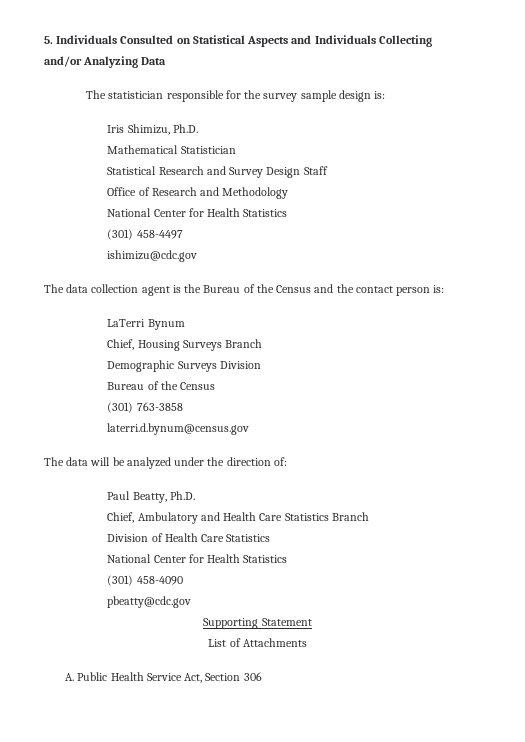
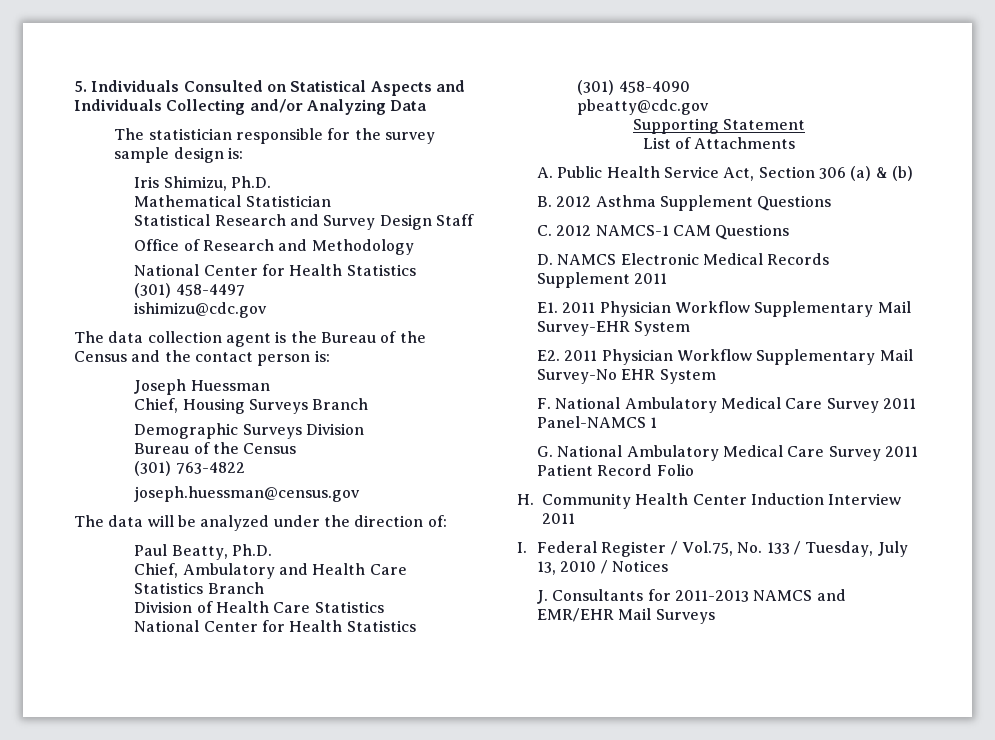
[107,319,185,330] LaTerri Bynum -> [134,379,270,395] Joseph Huessman
[136,402,183,411] [107,423,250,435] 763-3858 // laterri.d.bynum@census.gov -> [175,462,245,474] [134,486,361,502] 763-4822 // joseph.huessman@census.gov
(262, 676) none -> [850,166,914,181] [537,195,832,211] [537,224,790,240] [537,253,830,265] [537,272,668,288] [537,301,911,317] [537,321,691,336] [537,349,913,365] [537,369,716,384] [537,397,917,413] [537,416,658,428] [537,445,919,461] [537,464,694,476] [517,493,902,509] [542,513,575,524] [517,541,908,557] [537,560,669,575] [537,589,846,604] [537,608,715,624] (a) & (b) // B. 2012 Asthma Supplement Questions // C. 2012 NAMCS-1 CAM Questions // D. NAMCS Electronic Medical Records Supplement 2011 // E1. 2011 Physician Workflow Supplementary Mail Survey-EHR System // E2. 2011 Physician Workflow Supplementary Mail Survey-No EHR System // F. National Ambulatory Medical Care Survey 2011 Panel-NAMCS 1 // G. National Ambulatory Medical Care Survey 2011 Patient Record Folio // H. Community Health Center Induction Interview 2011 // I. Federal Register / Vol.75, No. 133 / Tuesday, July 13, 2010 / Notices // J. Consultants for 2011-2013 NAMCS and EMR/EHR Mail Surveys

